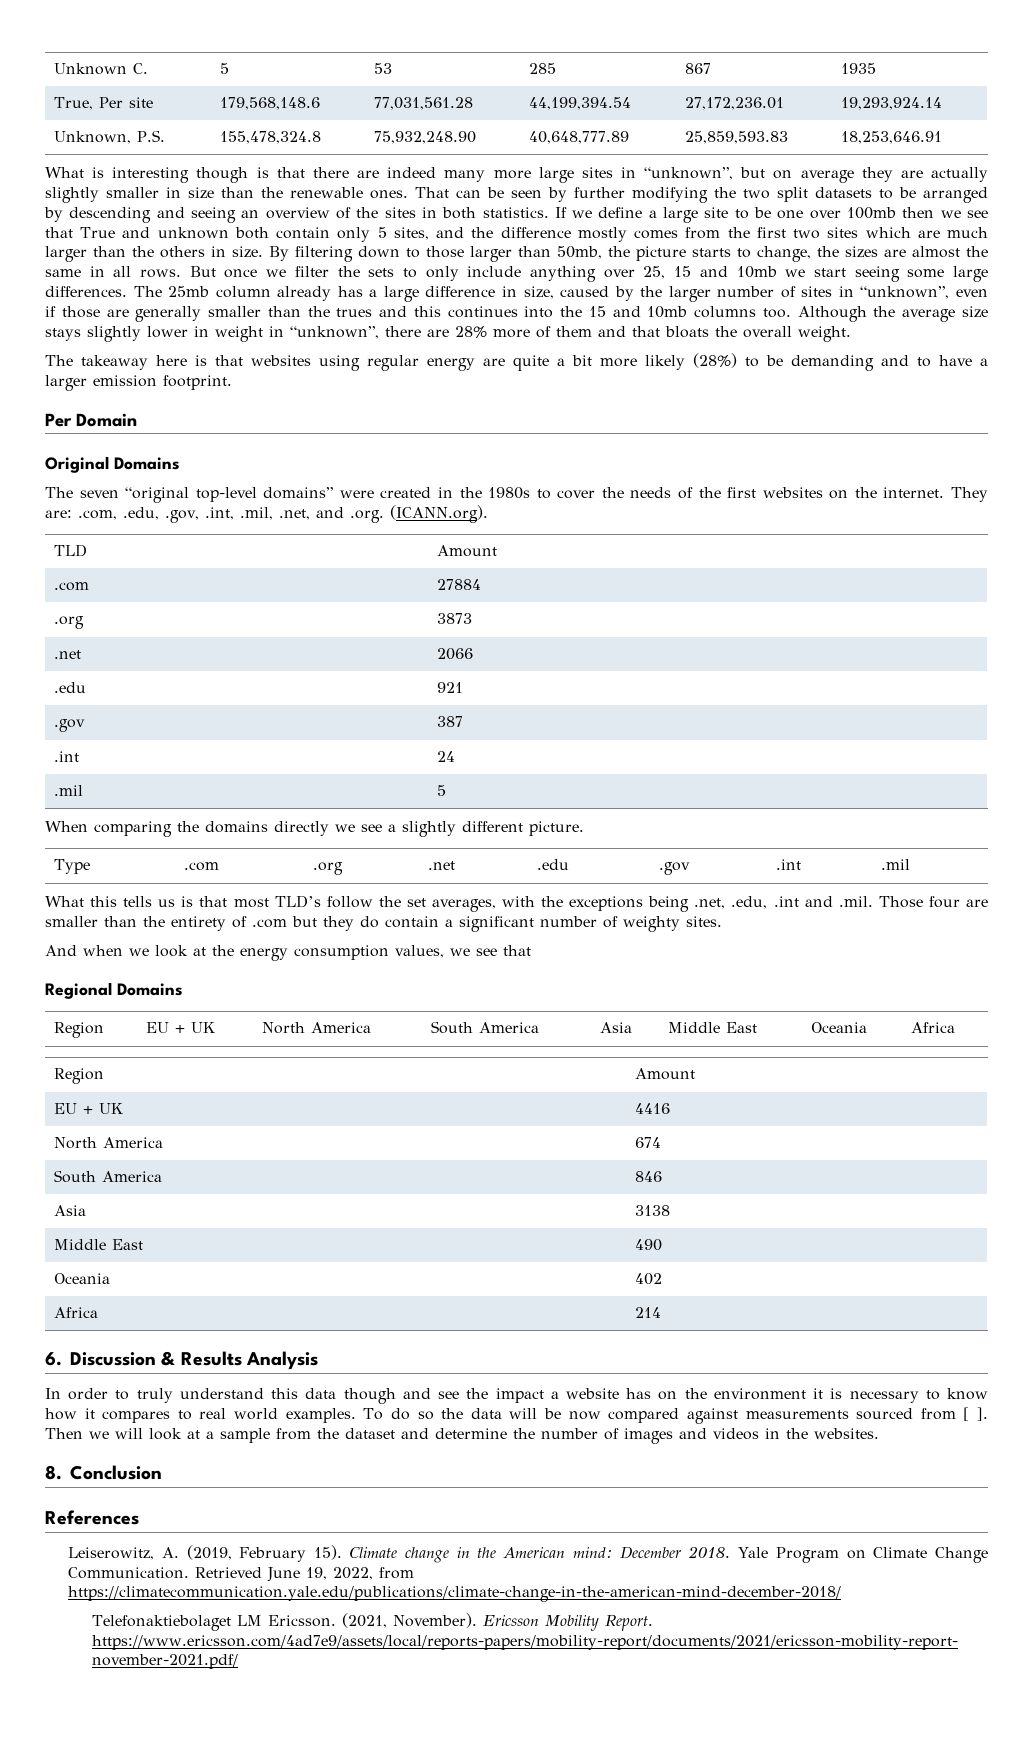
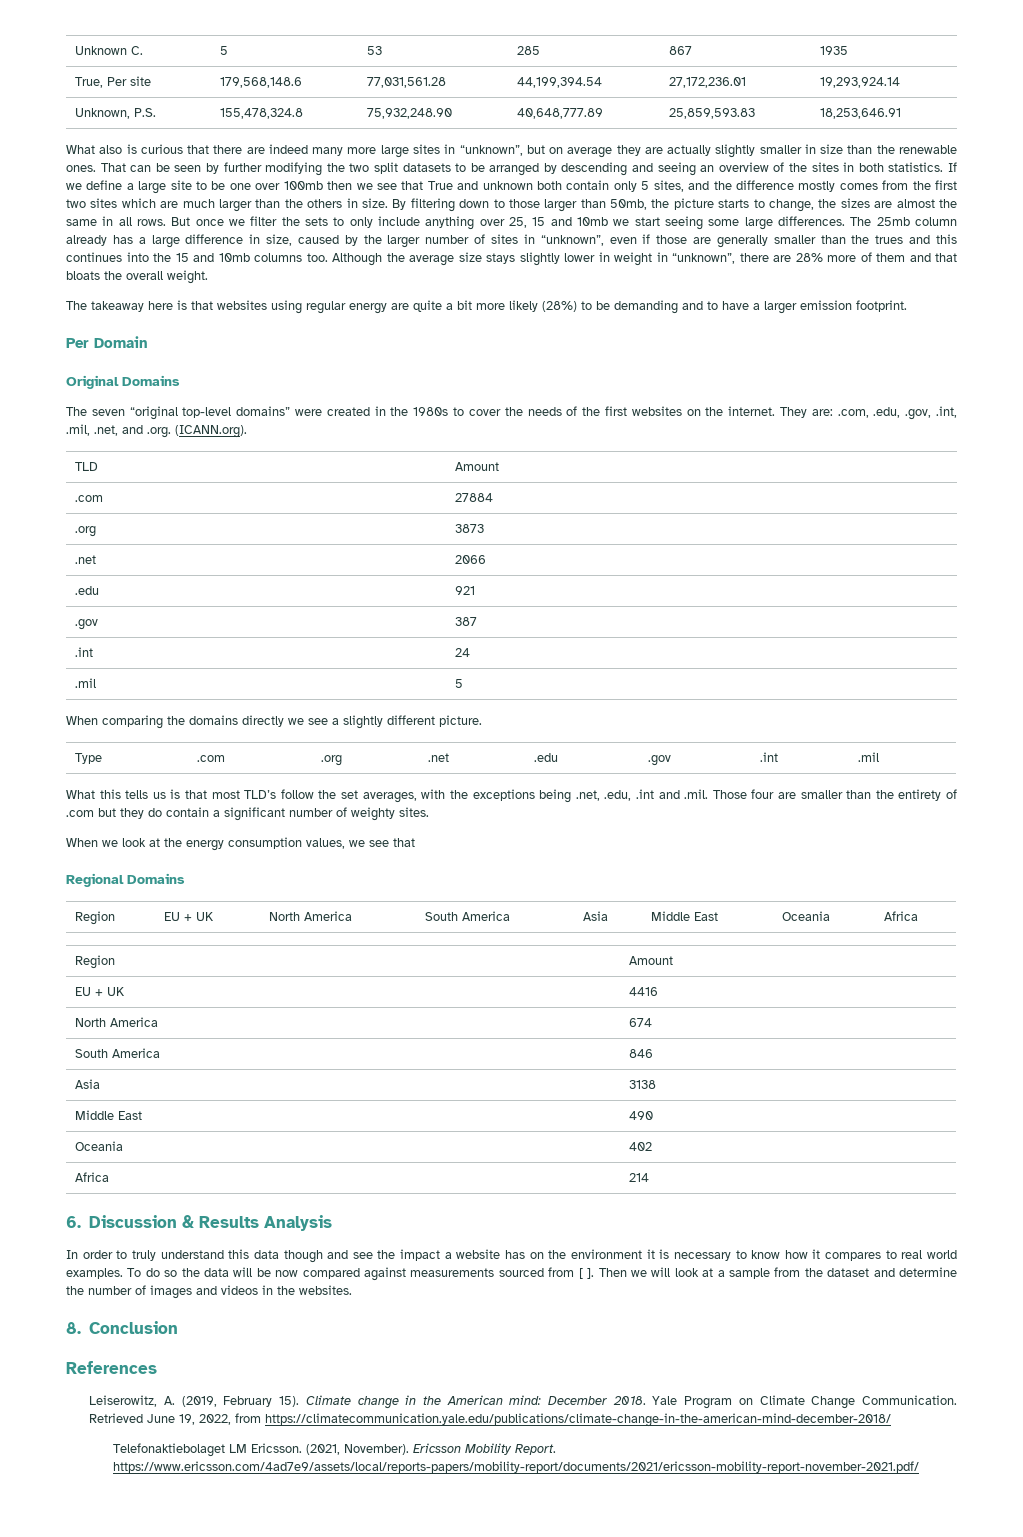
[92,167,269,183] is interesting though is -> [99,144,183,154] also is curious
[45,945,123,956] And when -> [66,838,98,847] When

